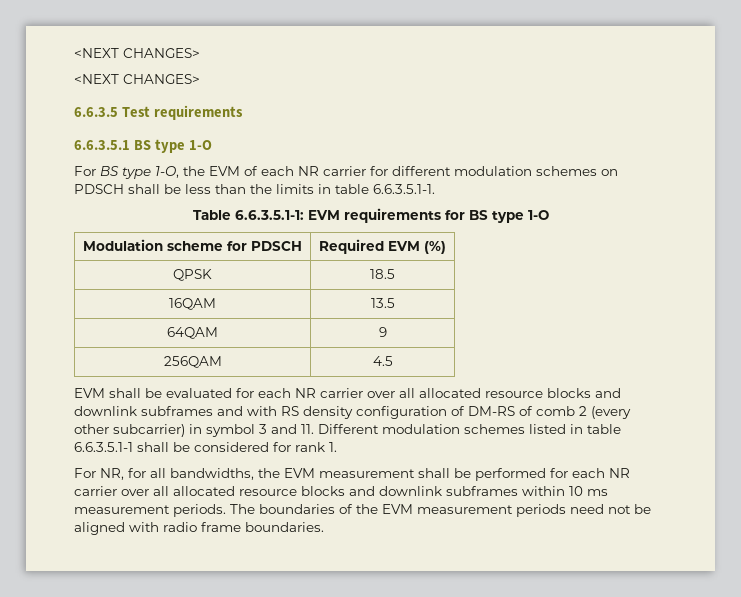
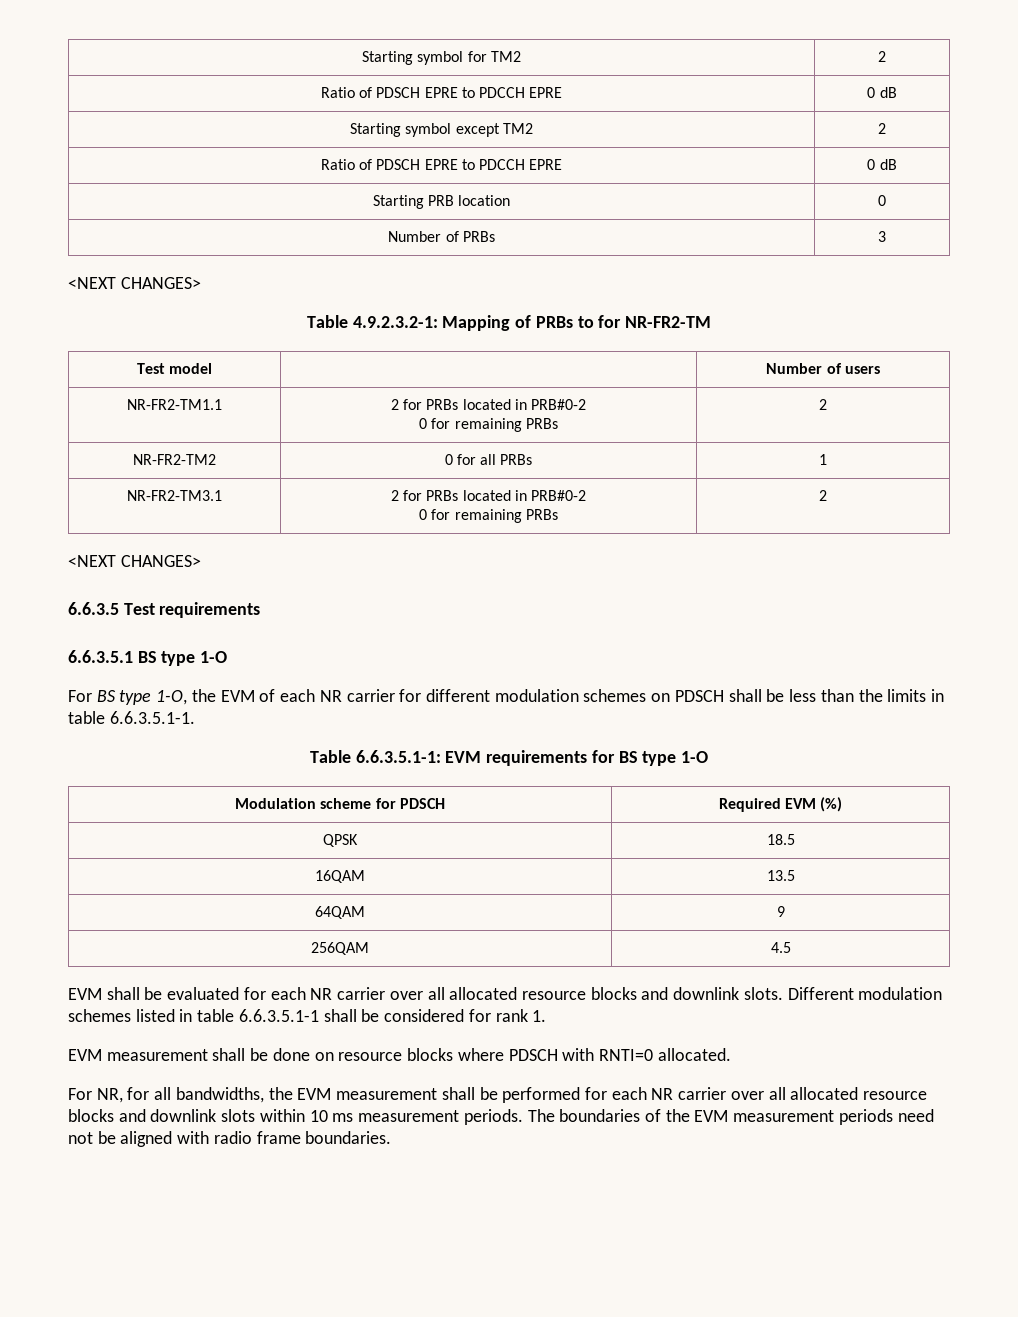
[74,48,200,58] <NEXT CHANGES> -> [362,51,521,65] [878,51,886,62] [320,87,563,98] [867,87,897,98] [350,123,533,137] [878,123,886,134] [320,159,563,170] [867,159,897,170] [372,195,511,209] [878,195,886,206] [388,231,495,242] [878,231,886,242] [68,277,201,289] [306,315,712,331] [136,363,213,374] [766,363,880,374] [127,399,222,410] [390,399,587,410] [419,418,558,432] [819,399,827,410] [133,454,216,465] [444,454,533,465] [819,454,827,465] [127,490,222,501] [390,490,587,501] [419,509,558,523] [819,490,827,501] Starting symbol for TM2 | 2 // Ratio of PDSCH EPRE to PDCCH EPRE | 0 dB // Starting symbol except TM2 | 2 // Ratio of PDSCH EPRE to PDCCH EPRE | 0 dB // Starting PRB location | 0 // Number of PRBs | 3 // <NEXT CHANGES> // Table 4.9.2.3.2-1: Mapping of PRBs to for NR-FR2-TM // Test model | | Number of users // NR-FR2-TM1.1 | 2 for PRBs located in PRB#0-2 // 0 for remaining PRBs | 2 // NR-FR2-TM2 | 0 for all PRBs | 1 // NR-FR2-TM3.1 | 2 for PRBs located in PRB#0-2 // 0 for remaining PRBs | 2
[141,406,631,419] [74,424,314,437] subframes and with RS density configuration of DM-RS of comb 2 (every other subcarrier) in symbol 3 and 11. -> [743,987,783,1000] slots.
(337, 447) none -> [68,1048,731,1061] // EVM measurement shall be done on resource blocks where PDSCH with RNTI=0 allocated.
[446,486,518,496] subframes -> [221,1109,256,1122] slots

